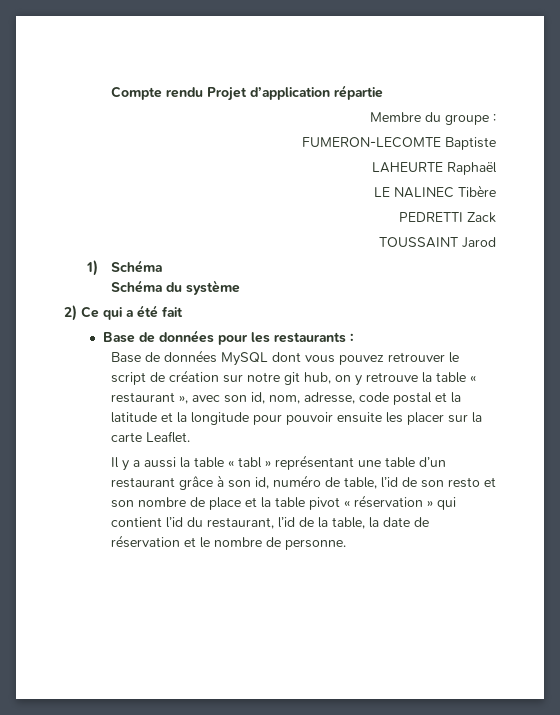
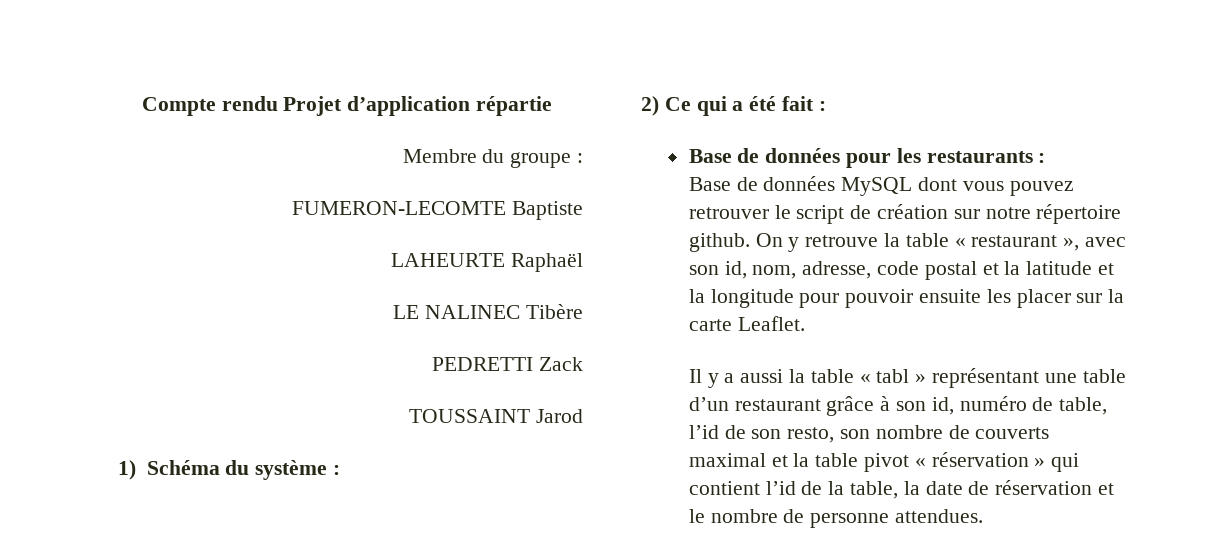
[110,280,162,293] // Schéma -> (220, 467) none
(240, 287) none -> [333,465,341,475] :
(183, 311) none -> [818,101,826,111] :
[283,372,351,385] git hub, on -> [1036,204,1122,224] [688,233,783,252] répertoire github. On
[447,477,496,488] resto et -> [787,427,835,443] resto,
[208,497,241,510] place -> [975,427,1050,439] [688,453,766,467] couverts maximal
[186,517,295,529] du restaurant, l’id -> (796, 488) none
[284,539,346,550] personne. -> [810,509,984,528] personne attendues.

